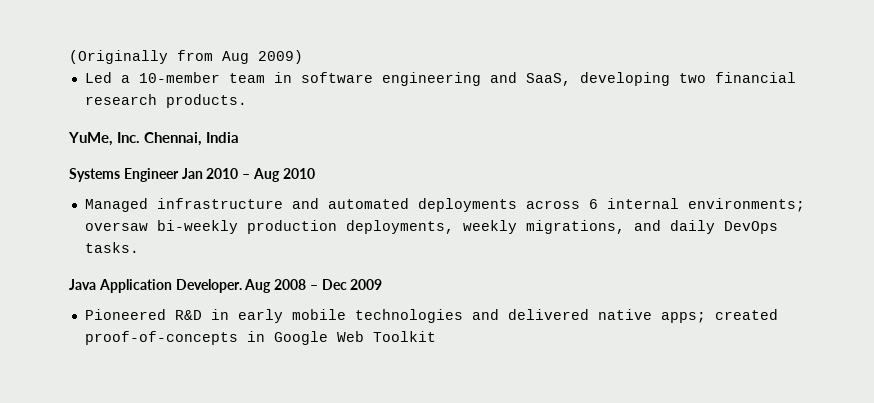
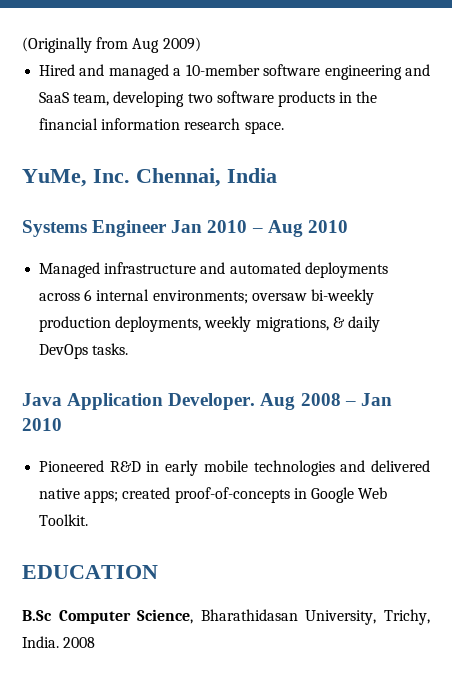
[84,72,796,86] [84,94,247,108] Led a 10-member team in software engineering and SaaS, developing two financial research products. -> [39,64,430,80] [39,91,378,107] [39,118,284,134] Hired and managed a 10-member software engineering and SaaS team, developing two software products in the financial information research space.
[633,220,661,231] and -> [332,317,345,328] &
[321,279,383,290] Dec 2009 -> [360,393,392,406] [22,418,62,431] Jan 2010
[372,331,436,342] Toolkit -> [39,514,89,526] [22,565,158,579] [22,609,430,625] [22,636,96,648] Toolkit. // EDUCATION // B.Sc Computer Science, Bharathidasan University, Trichy, India. 2008

